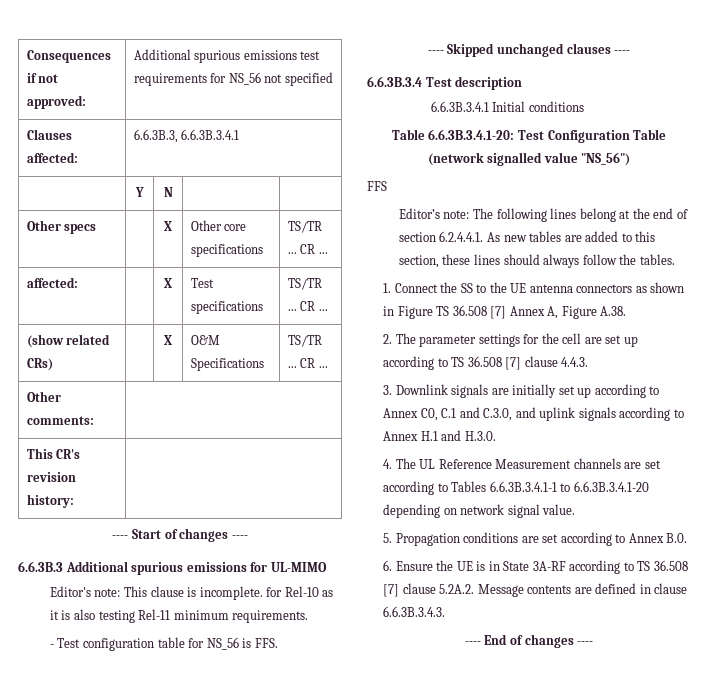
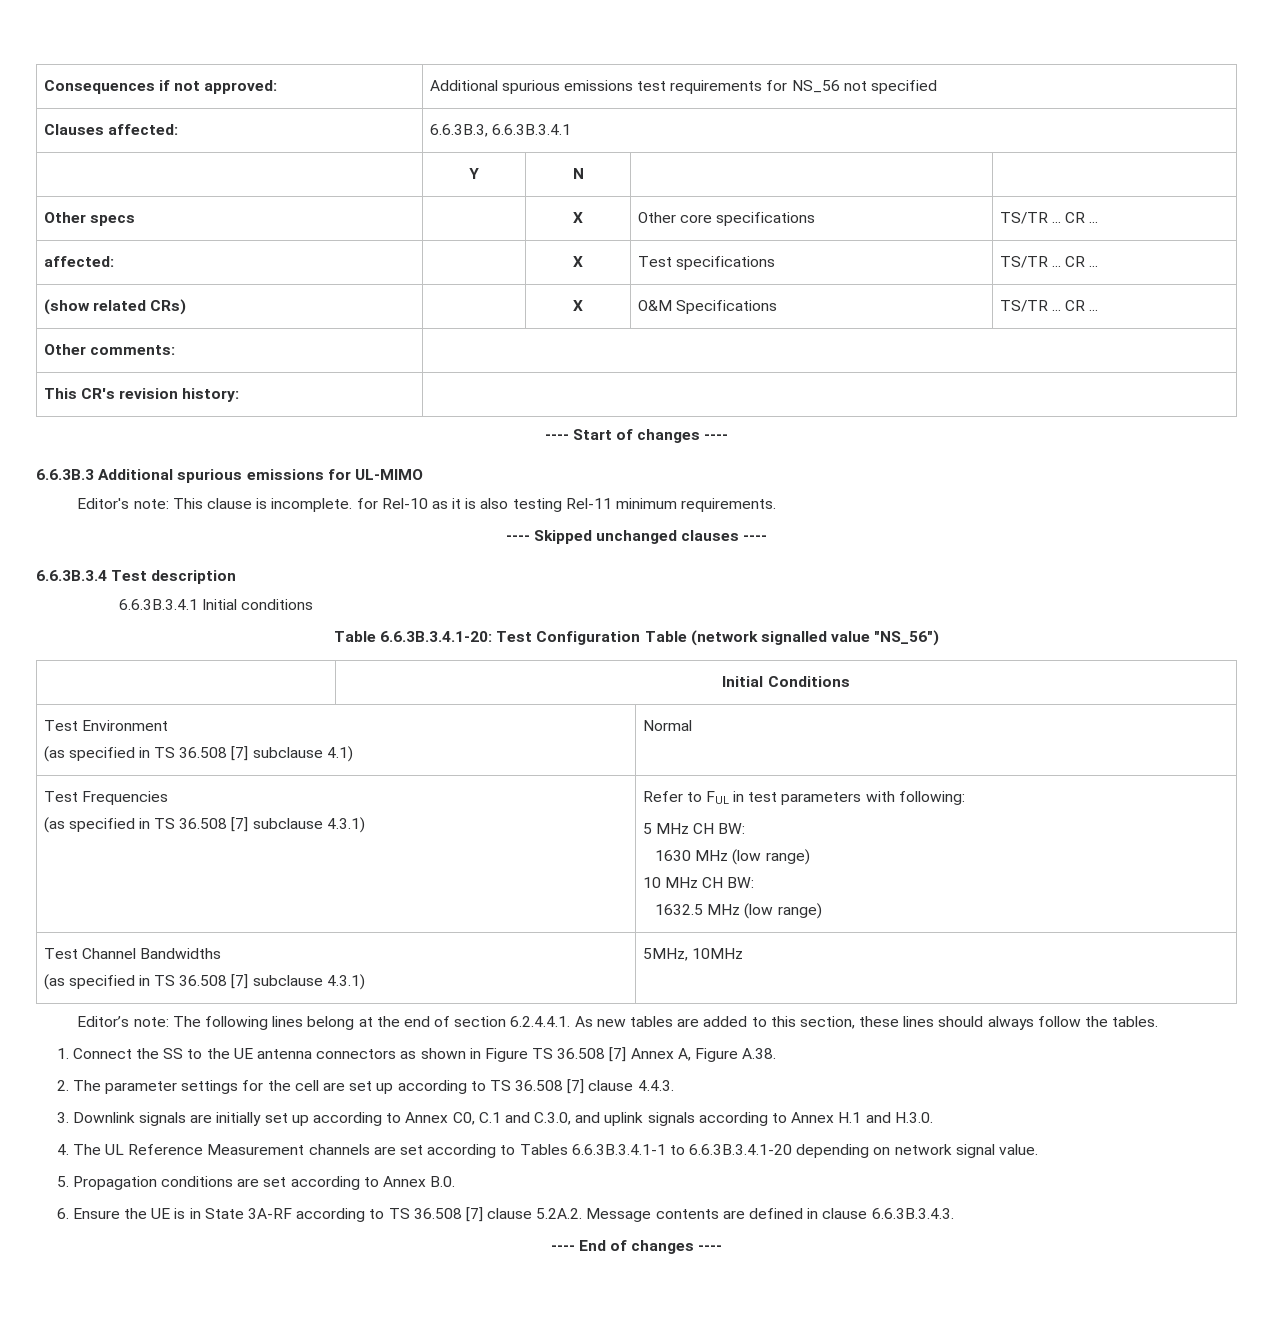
[49,637,278,651] // - Test configuration table for NS_56 is FFS. -> (777, 505) none
[367,181,387,191] // FFS -> [722,676,850,687] [43,720,168,731] [43,746,353,762] [642,720,692,731] [43,791,168,805] [43,817,365,833] [642,791,965,805] [642,823,746,834] [654,849,810,865] [642,877,755,888] [654,903,822,919] [43,948,221,959] [43,974,365,990] [642,948,743,961] // | Initial Conditions // Test Environment // (as specified in TS 36.508 [7] subclause 4.1) | Normal // Test Frequencies // (as specified in TS 36.508 [7] subclause 4.3.1) | Refer to FUL in test parameters with following: // 5 MHz CH BW: // 1630 MHz (low range) // 10 MHz CH BW: // 1632.5 MHz (low range) // Test Channel Bandwidths // (as specified in TS 36.508 [7] subclause 4.3.1) | 5MHz, 10MHz

